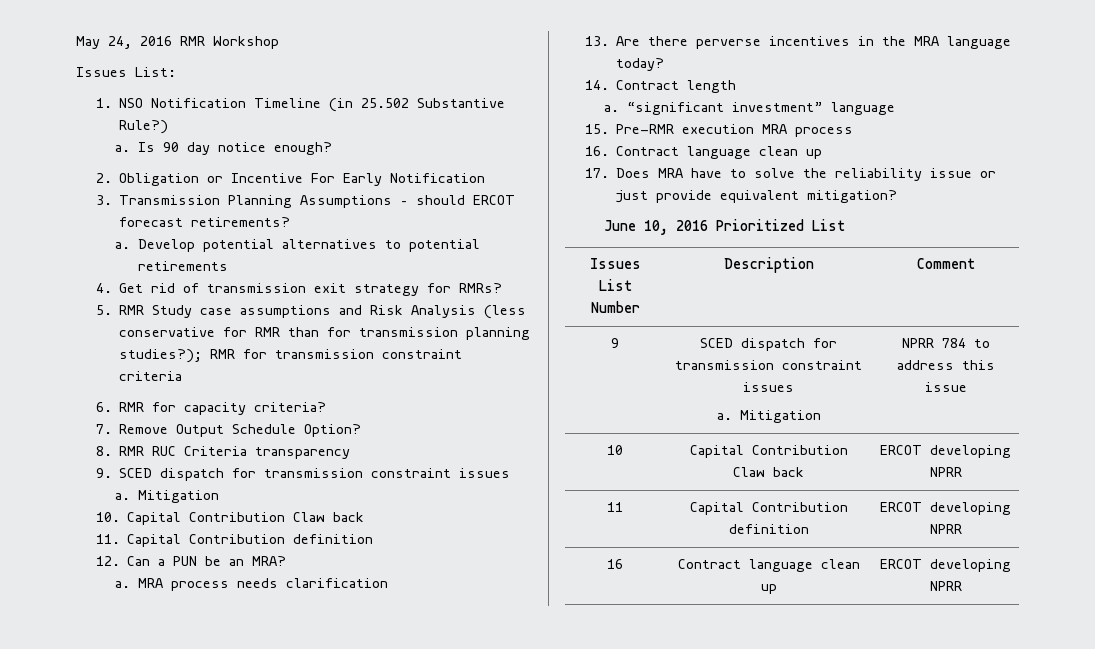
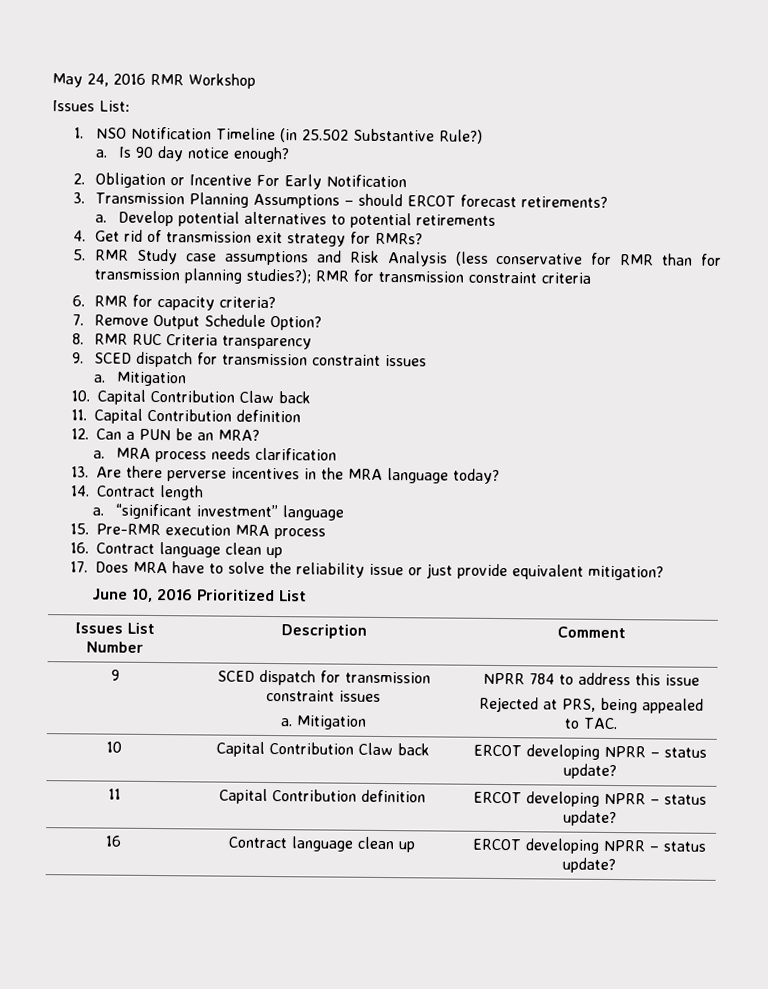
(967, 387) none -> [478,696,704,714] [563,717,618,730] // Rejected at PRS, being appealed to TAC.
(962, 472) none -> [650,747,707,758] [563,763,617,780] – status update?
(962, 529) none -> [650,794,707,805] [563,810,617,827] – status update?
(962, 586) none -> [649,841,706,852] [562,857,616,874] – status update?

